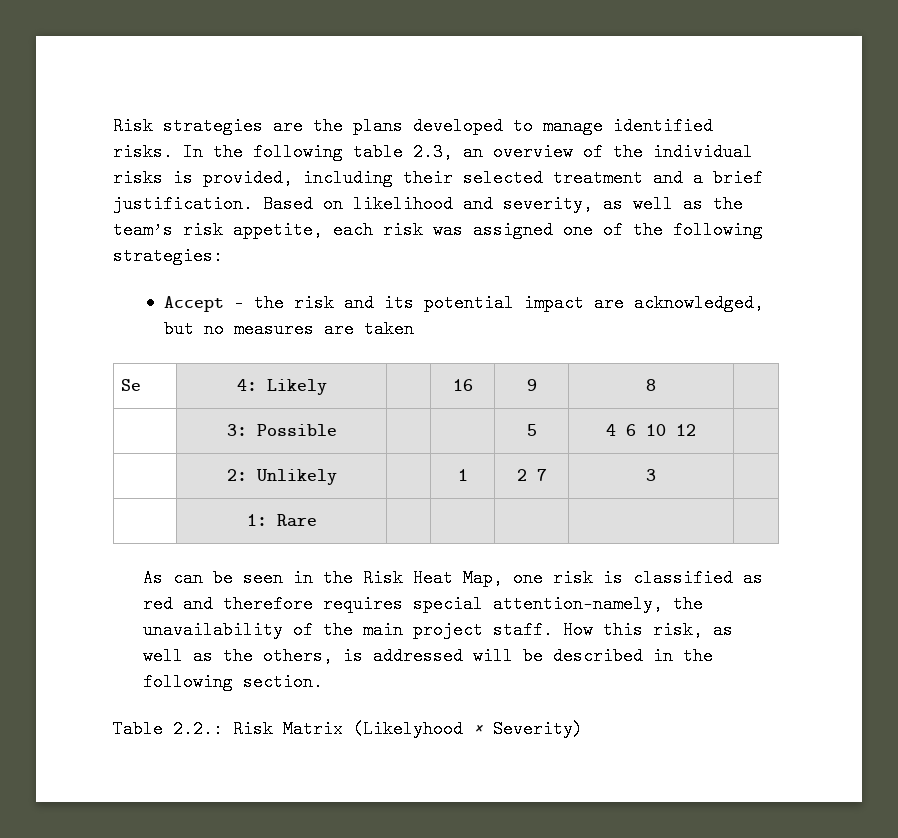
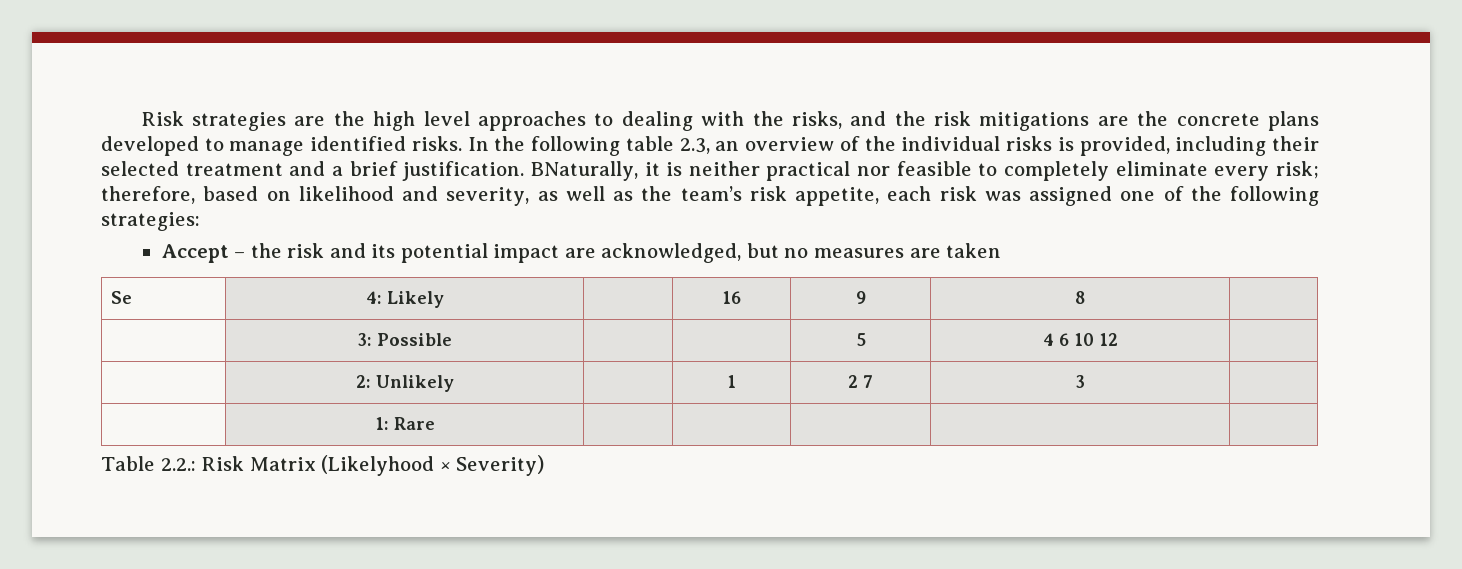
(343, 126) none -> [373,111,1260,131] high level approaches to dealing with the risks, and the risk mitigations are the concrete
[263,195,313,213] Based -> [530,161,1319,181] [101,186,259,204] BNaturally, it is neither practical nor feasible to completely eliminate every risk; therefore, based
[142,569,763,587] [142,595,703,613] [142,621,733,639] [142,647,713,665] [142,673,323,691] // As can be seen in the Risk Heat Map, one risk is classified as red and therefore requires special attention—namely, the unavailability of the main project staff. How this risk, as well as the others, is addressed will be described in the following section. -> (435, 423) none

